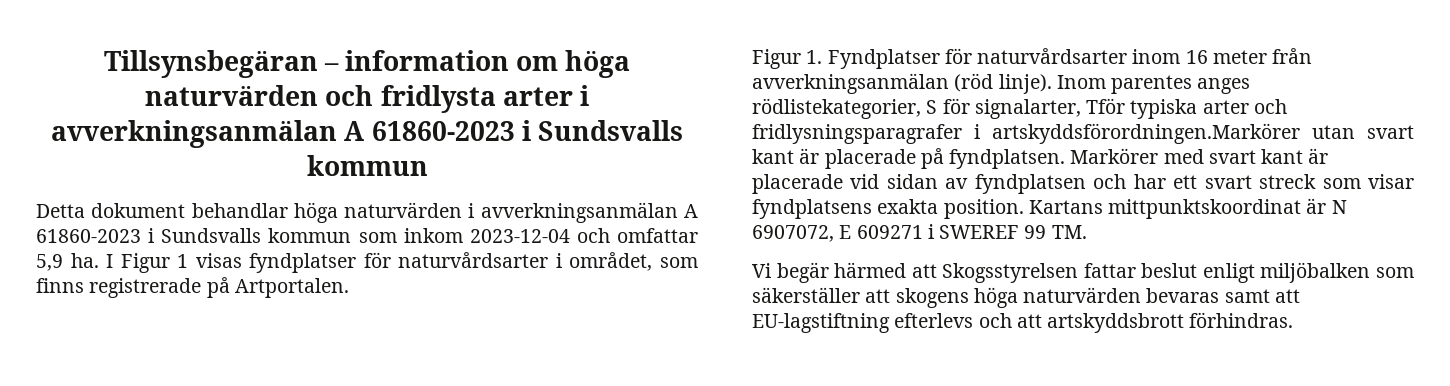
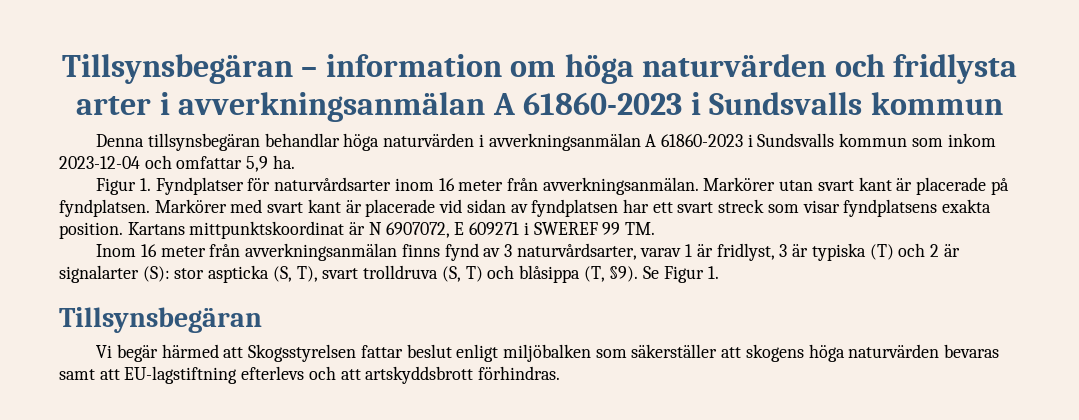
[36,203,186,218] Detta dokument -> [96,133,260,151] Denna tillsynsbegäran
[106,252,698,273] [36,277,349,298] I Figur 1 visas fyndplatser för naturvårdsarter i området, som finns registrerade på Artportalen. -> (295, 162) none
[752,73,1251,94] [752,98,1287,119] [752,123,1300,144] avverkningsanmälan (röd linje). Inom parentes anges rödlistekategorier, S för signalarter, Tför typiska arter och fridlysningsparagrafer i artskyddsförordningen.Markörer -> [542,177,776,195] avverkningsanmälan. Markörer
[1093,174,1127,189] och -> (619, 208) none
(1087, 232) none -> [96,243,960,261] [59,265,719,283] [59,307,262,333] // Inom 16 meter från avverkningsanmälan finns fynd av 3 naturvårdsarter, varav 1 är fridlyst, 3 är typiska (T) och 2 är signalarter (S): stor aspticka (S, T), svart trolldruva (S, T) och blåsippa (T, §9). Se Figur 1. // Tillsynsbegäran

